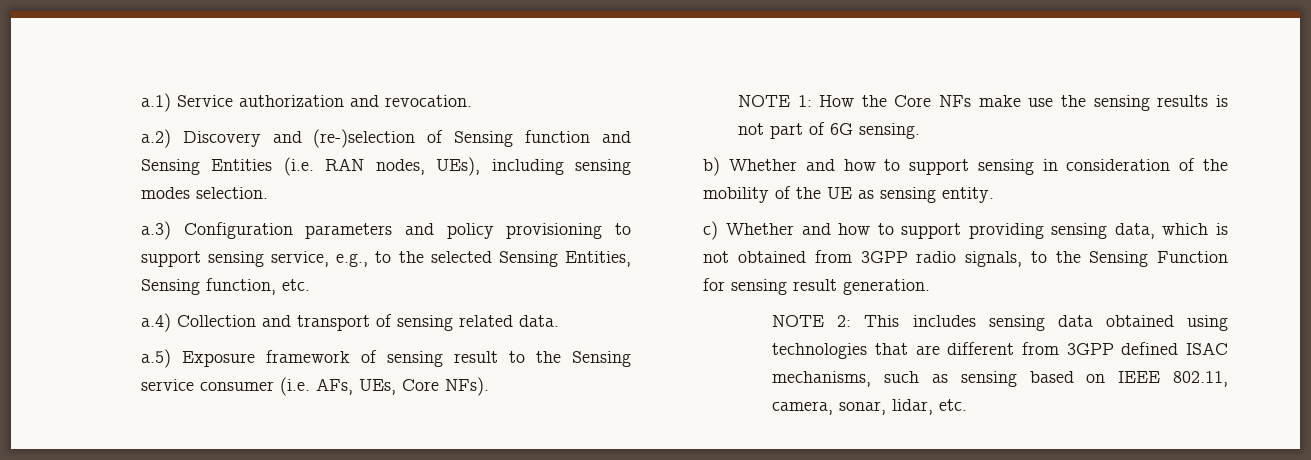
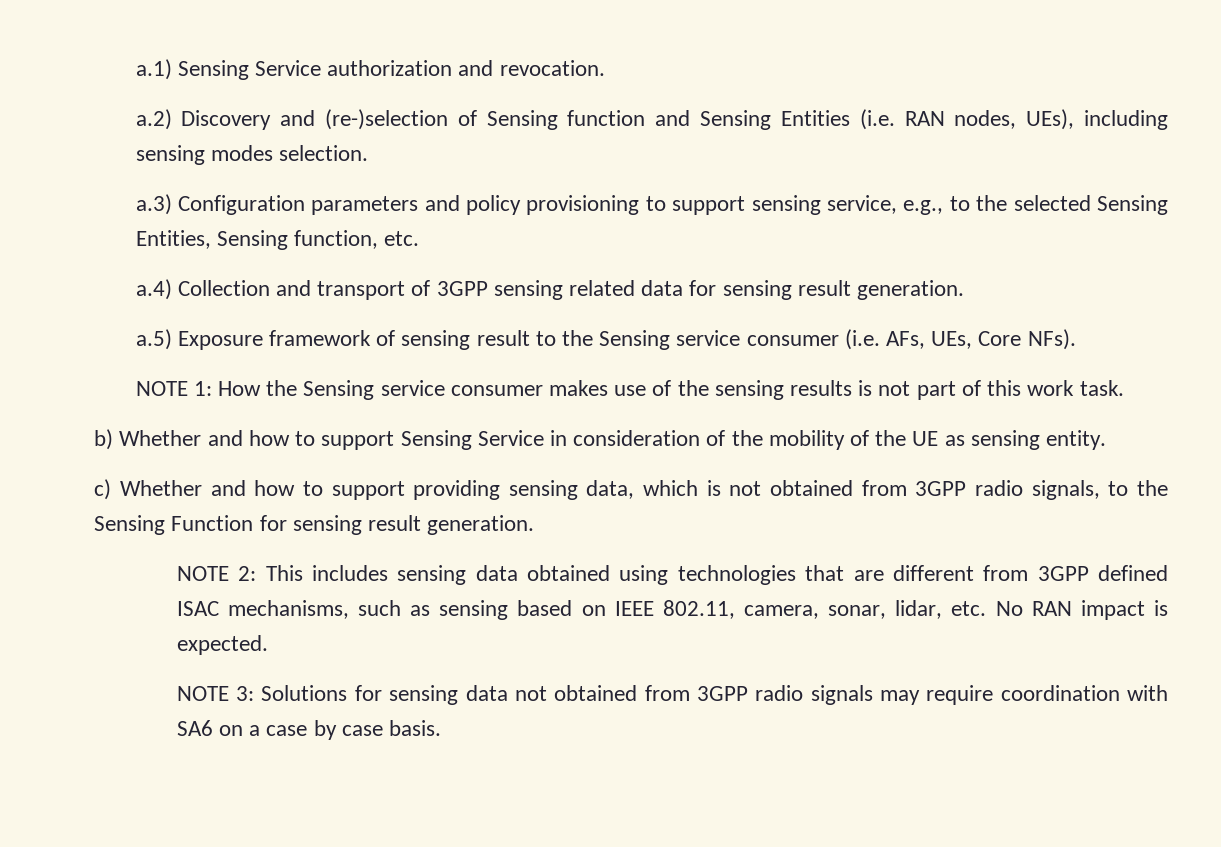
(171, 102) none -> [177,60,249,80] Sensing
(392, 320) none -> [436,281,488,296] 3GPP
[518,315,559,327] data. -> [641,280,965,300] data for sensing result generation.
[894,95,1054,107] Core NFs make use -> [303,380,672,400] Sensing service consumer makes use of
[829,123,920,139] 6G sensing. -> [987,380,1124,396] this work task.
[977,159,1034,175] sensing -> [400,430,544,450] Sensing Service
(968, 405) none -> [995,600,1168,620] [176,635,268,655] [176,685,1168,705] [176,720,442,740] No RAN impact is expected. // NOTE 3: Solutions for sensing data not obtained from 3GPP radio signals may require coordination with SA6 on a case by case basis.

